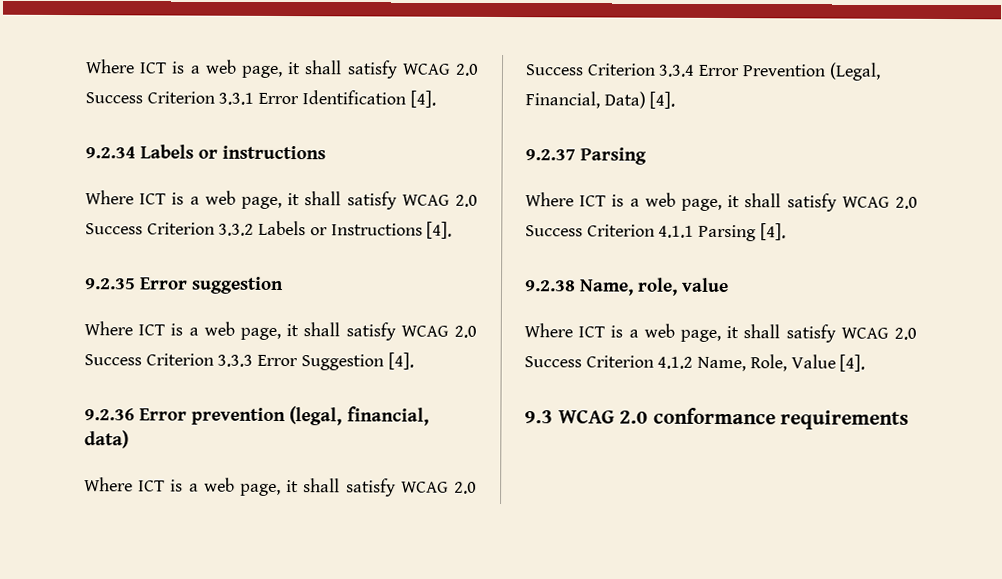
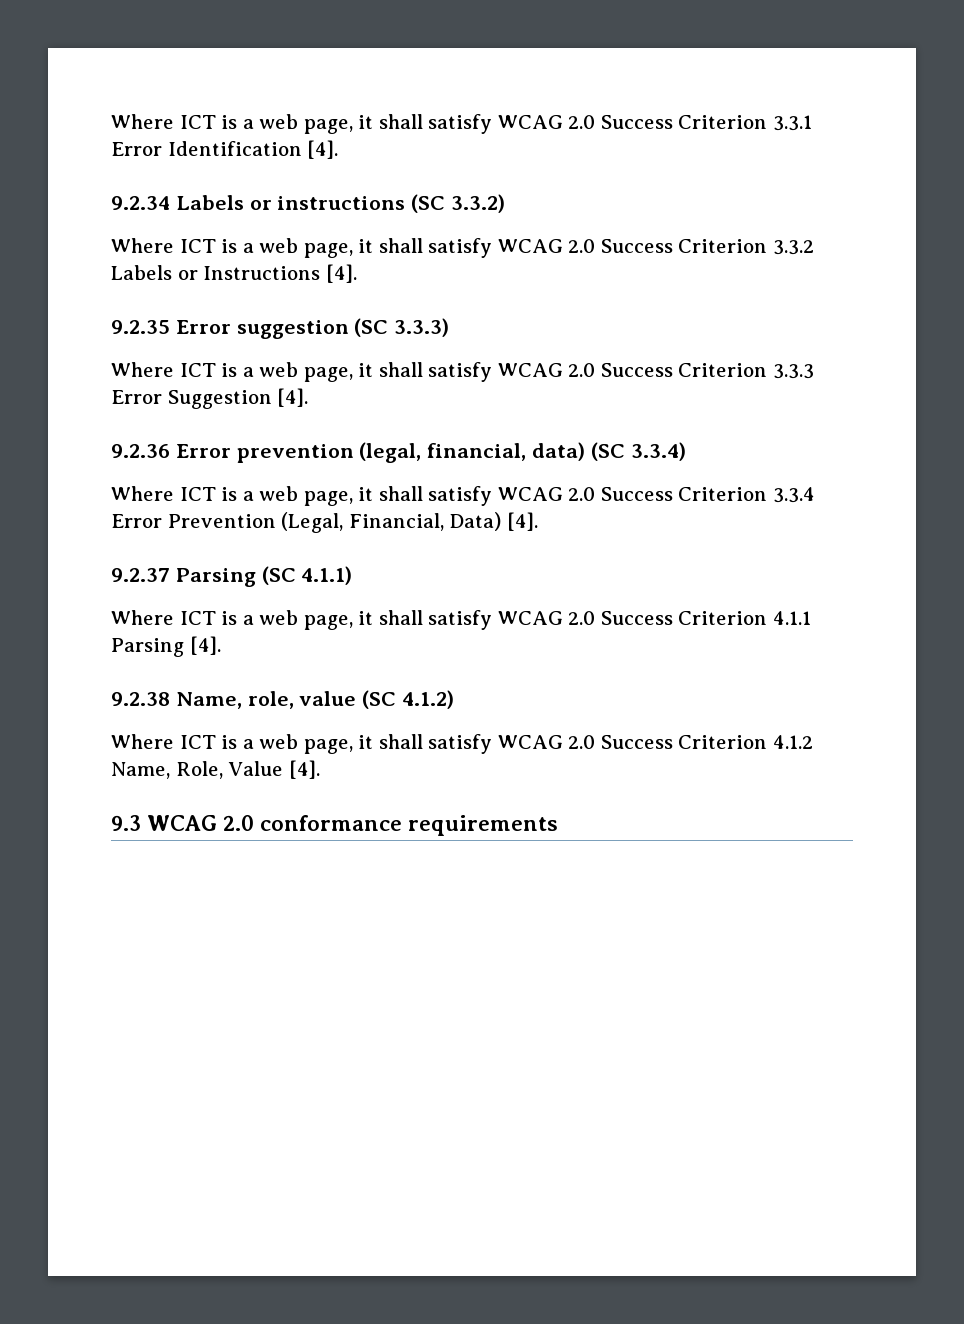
(327, 152) none -> [411,194,506,213] (SC 3.3.2)
(285, 285) none -> [354,318,450,337] (SC 3.3.3)
(129, 439) none -> [590,442,686,461] (SC 3.3.4)
(648, 156) none -> [261,566,353,585] (SC 4.1.1)
(730, 285) none -> [362,690,455,709] (SC 4.1.2)

